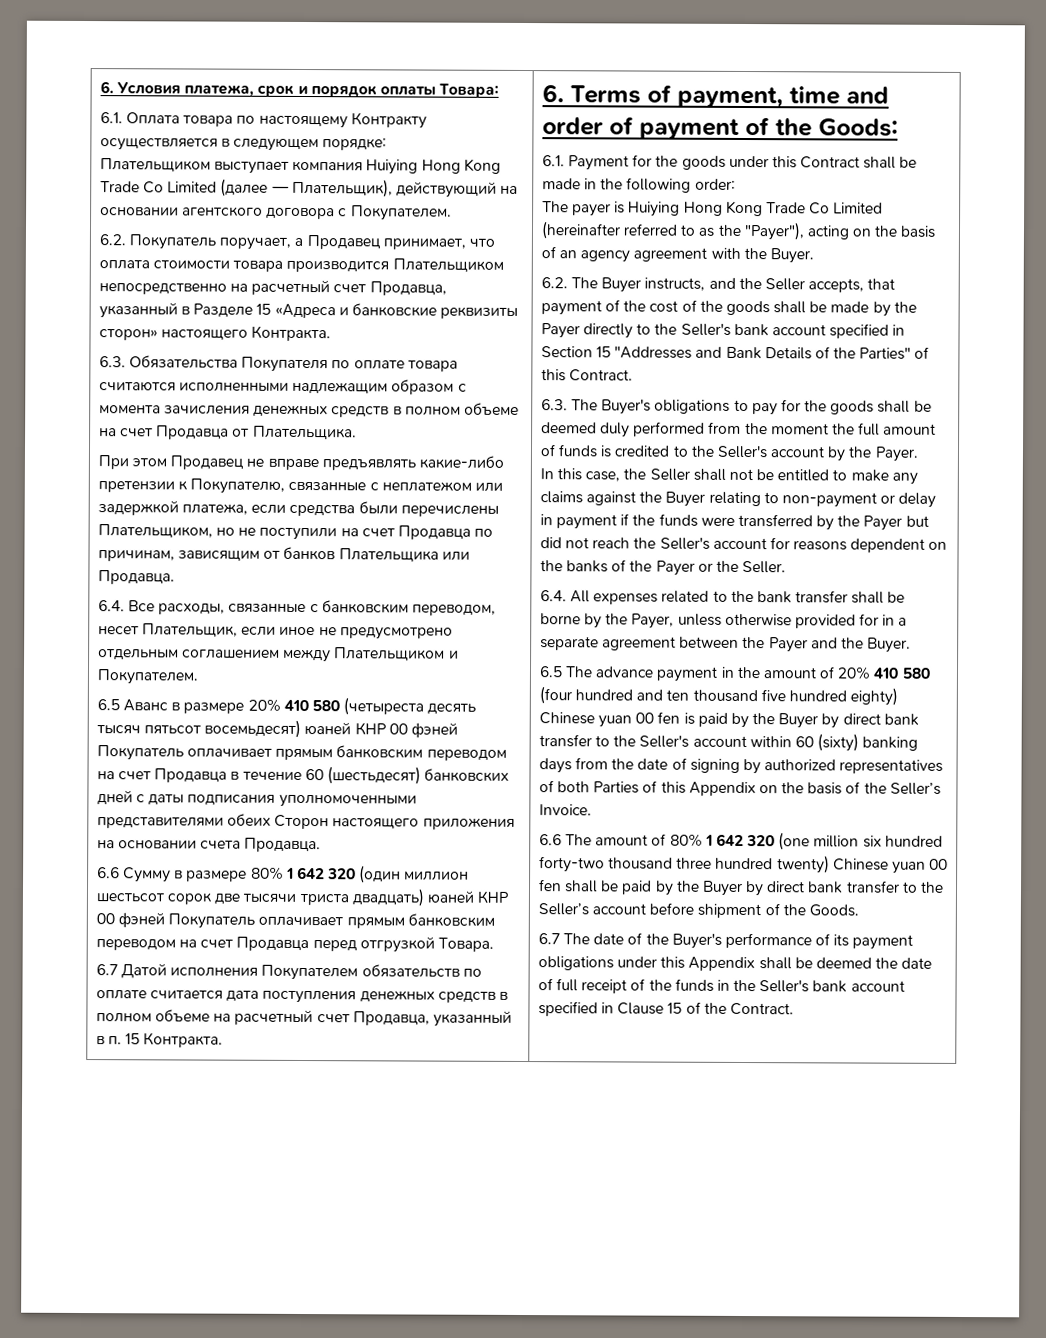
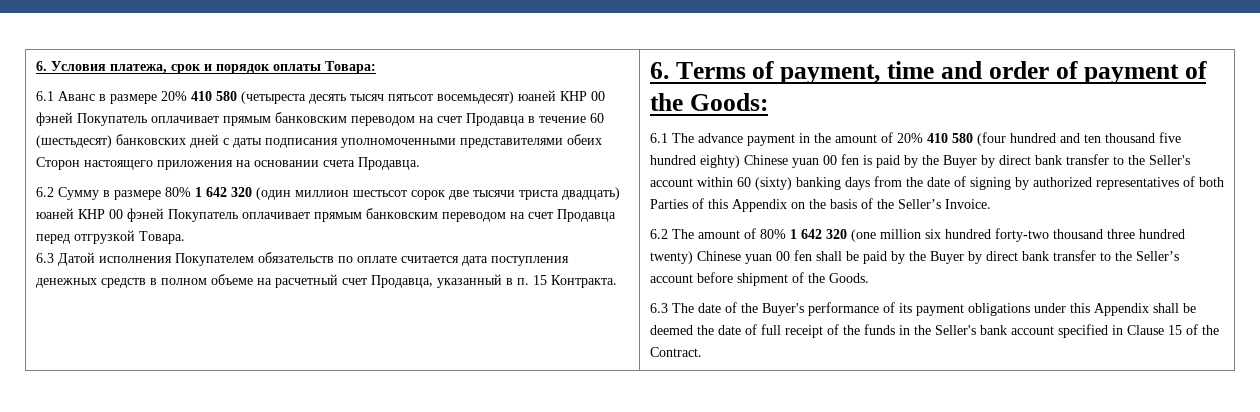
[99,112,427,129] [99,138,388,152] [99,158,501,175] [99,178,519,198] [99,205,452,221] [98,234,495,250] [98,258,504,273] [98,279,447,296] [98,302,519,319] [98,325,332,342] [98,355,458,373] [98,379,467,395] [98,402,519,418] [98,425,357,441] [97,455,504,471] [97,478,503,494] [97,500,499,517] [97,524,494,541] [97,546,470,563] [97,570,175,585] [97,600,496,616] [97,623,453,640] [97,647,459,663] [96,669,198,685] [96,699,120,711] 6.1. Оплата товара по настоящему Контракту осуществляется в следующем порядке: // Плательщиком выступает компания Huiying Hong Kong Trade Co Limited (далее — Плательщик), действующий на основании агентского договора с Покупателем. // 6.2. Покупатель поручает, а Продавец принимает, что оплата стоимости товара производится Плательщиком непосредственно на расчетный счет Продавца, указанный в Разделе 15 «Адреса и банковские реквизиты сторон» настоящего Контракта. // 6.3. Обязательства Покупателя по оплате товара считаются исполненными надлежащим образом с момента зачисления денежных средств в полном объеме на счет Продавца от Плательщика. // При этом Продавец не вправе предъявлять какие-либо претензии к Покупателю, связанные с неплатежом или задержкой платежа, если средства были перечислены Плательщиком, но не поступили на счет Продавца по причинам, зависящим от банков Плательщика или Продавца. // 6.4. Все расходы, связанные с банковским переводом, несет Плательщик, если иное не предусмотрено отдельным соглашением между Плательщиком и Покупателем. // 6.5 -> [35,91,54,101] 6.1
[96,867,120,879] 6.6 -> [35,187,54,197] 6.2
[95,964,118,976] 6.7 -> [35,253,54,263] 6.3
[541,154,918,171] [541,177,736,193] [541,200,884,217] [540,221,937,241] [540,246,814,264] [540,277,896,293] [540,299,917,317] [540,323,906,339] [540,346,930,360] [540,369,633,382] [540,399,932,416] [540,421,937,438] [539,444,919,462] [539,468,918,485] [539,491,937,508] [539,513,929,531] [539,537,948,553] [539,559,787,576] [539,590,906,605] [539,613,908,629] [539,636,912,653] [538,666,563,678] 6.1. Payment for the goods under this Contract shall be made in the following order: // The payer is Huiying Hong Kong Trade Co Limited (hereinafter referred to as the "Payer"), acting on the basis of an agency agreement with the Buyer. // 6.2. The Buyer instructs, and the Seller accepts, that payment of the cost of the goods shall be made by the Payer directly to the Seller's bank account specified in Section 15 "Addresses and Bank Details of the Parties" of this Contract. // 6.3. The Buyer's obligations to pay for the goods shall be deemed duly performed from the moment the full amount of funds is credited to the Seller's account by the Payer. // In this case, the Seller shall not be entitled to make any claims against the Buyer relating to non-payment or delay in payment if the funds were transferred by the Payer but did not reach the Seller's account for reasons dependent on the banks of the Payer or the Seller. // 6.4. All expenses related to the bank transfer shall be borne by the Payer, unless otherwise provided for in a separate agreement between the Payer and the Buyer. // 6.5 -> [649,133,668,143] 6.1
[538,834,562,846] 6.6 -> [649,229,668,239] 6.2
[537,933,560,945] 6.7 -> [649,303,668,313] 6.3

